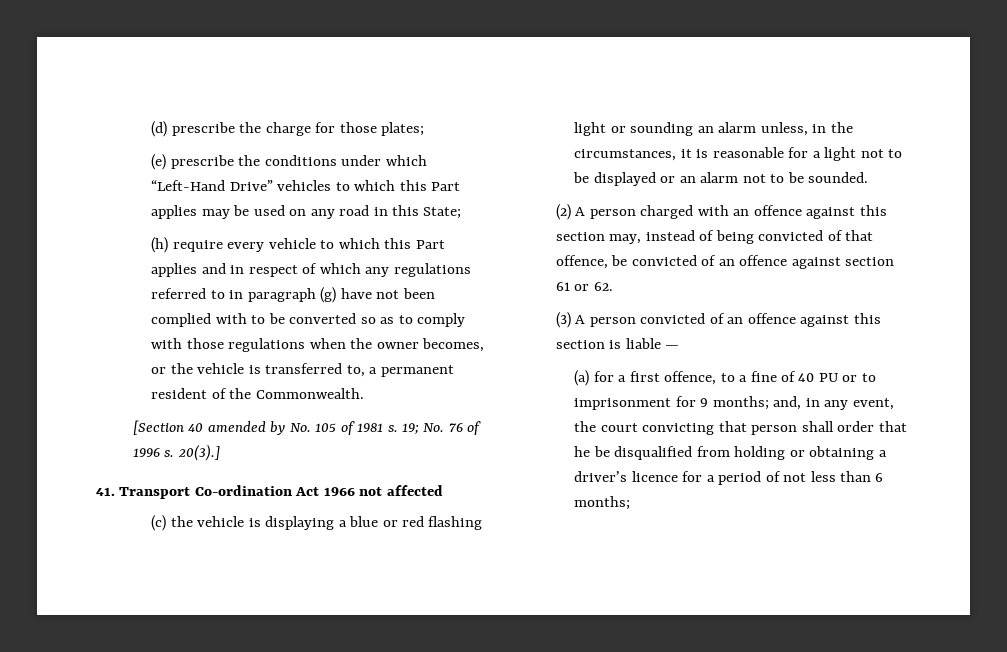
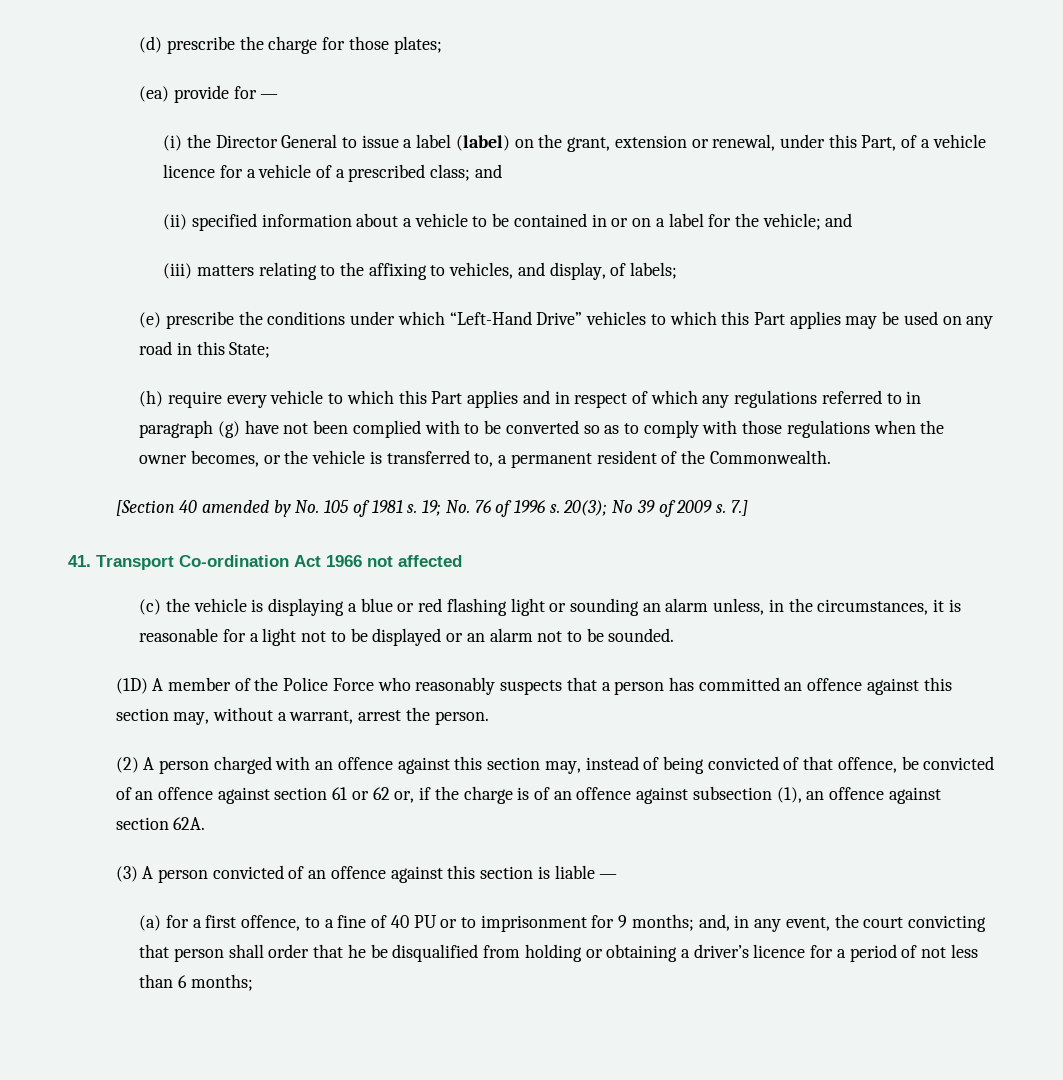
(425, 129) none -> [139,85,279,103] [163,134,986,152] [163,164,502,182] [163,213,853,231] [163,262,678,280] // (ea) provide for — // (i) the Director General to issue a label (label) on the grant, extension or renewal, under this Part, of a vehicle licence for a vehicle of a prescribed class; and // (ii) specified information about a vehicle to be contained in or on a label for the vehicle; and // (iii) matters relating to the affixing to vehicles, and display, of labels;
[177,444,220,461] 20(3).] -> [563,500,748,517] 20(3); No 39 of 2009 s. 7.]
(869, 177) none -> [115,677,952,695] [115,707,489,725] // (1D) A member of the Police Force who reasonably suspects that a person has committed an offence against this section may, without a warrant, arrest the person.
[593,282,613,291] 62. -> [372,786,941,804] [115,817,206,830] 62 or, if the charge is of an offence against subsection (1), an offence against section 62A.

